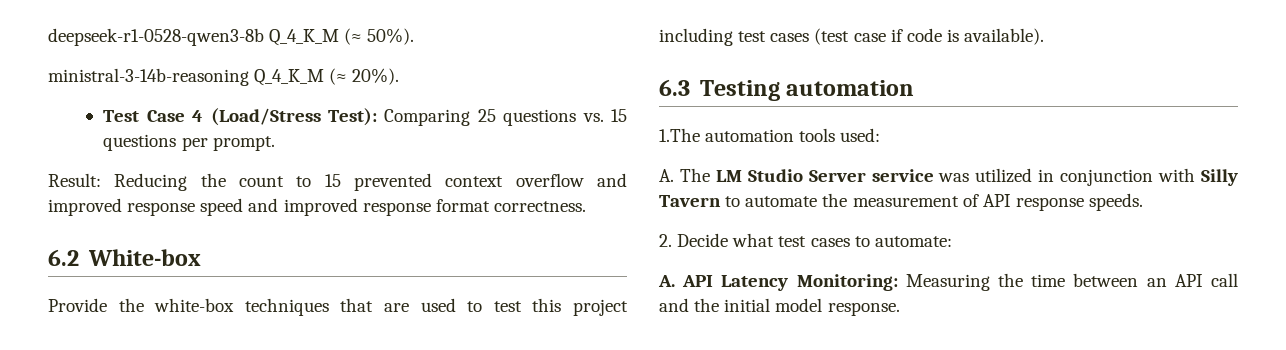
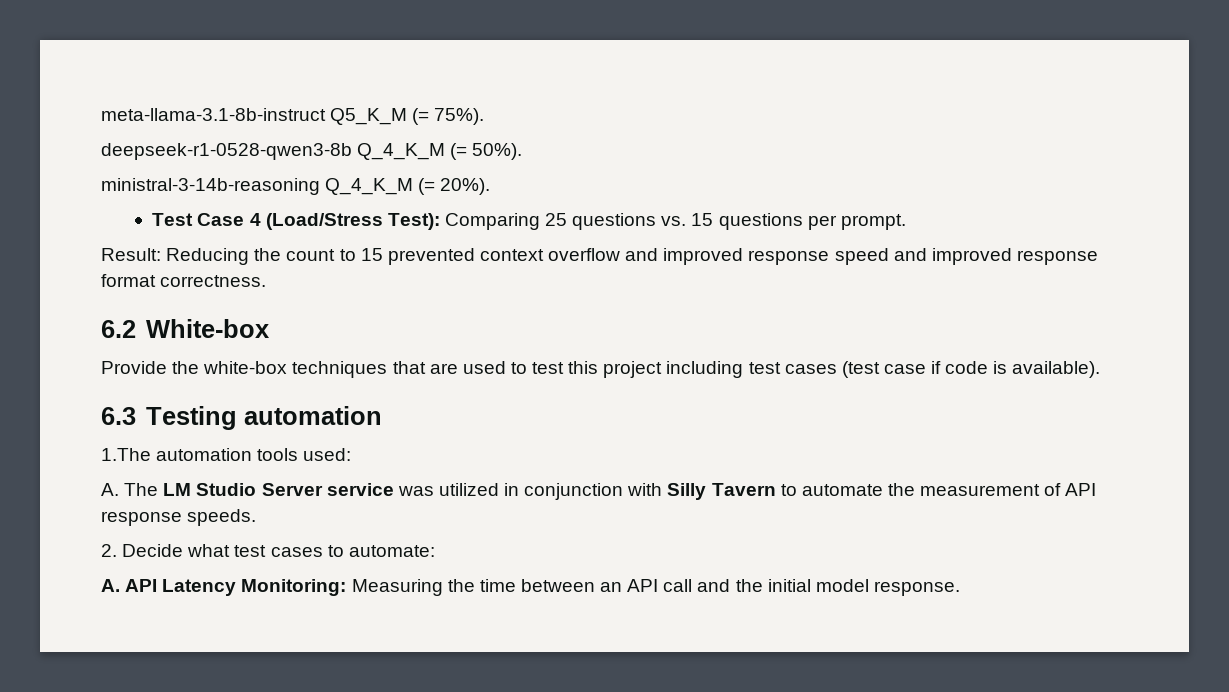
(48, 37) none -> [101,108,485,125] meta-llama-3.1-8b-instruct Q5_K_M (= 75%). //
[344,28,363,45] (≈ -> [450,143,468,160] (=
[329,68,348,85] (≈ -> [418,178,436,195] (=

